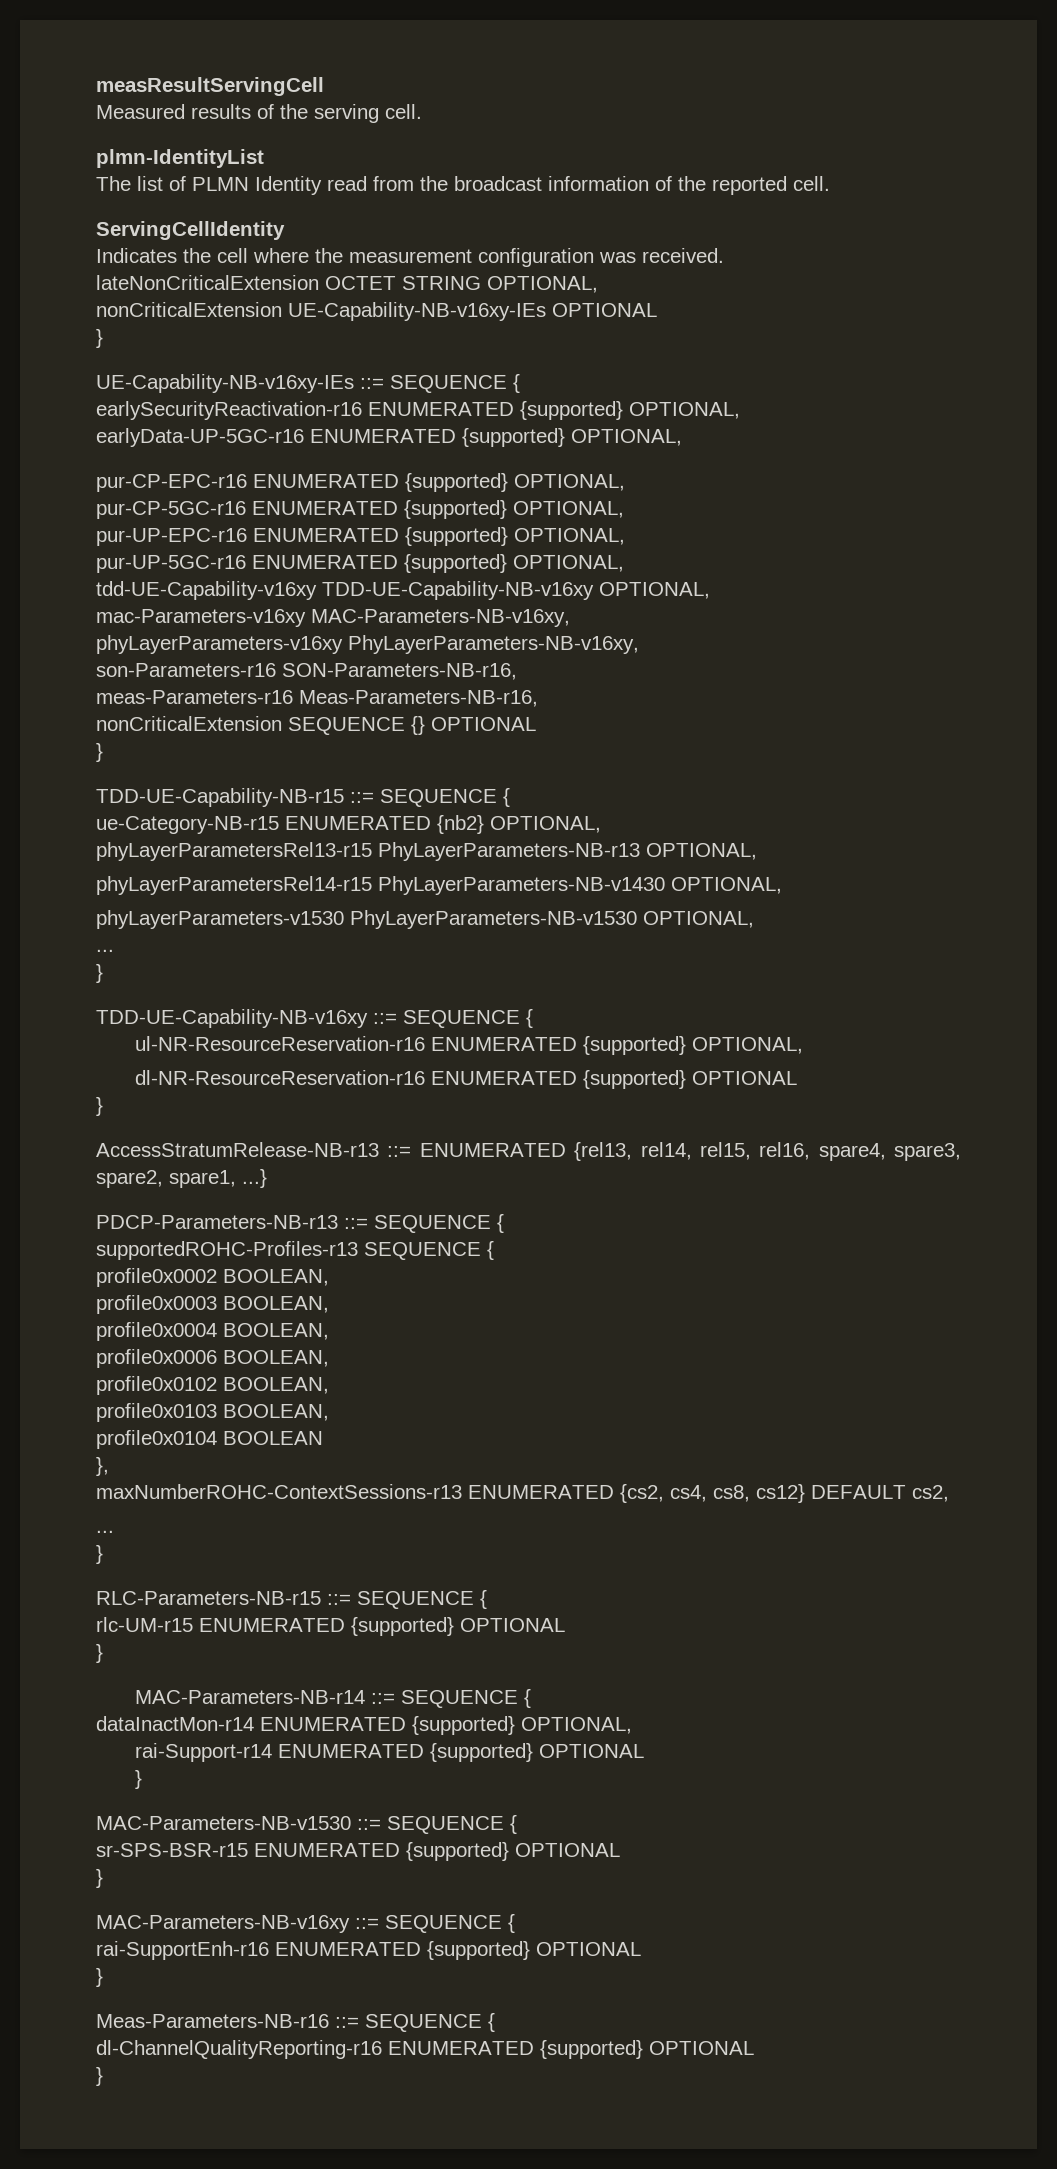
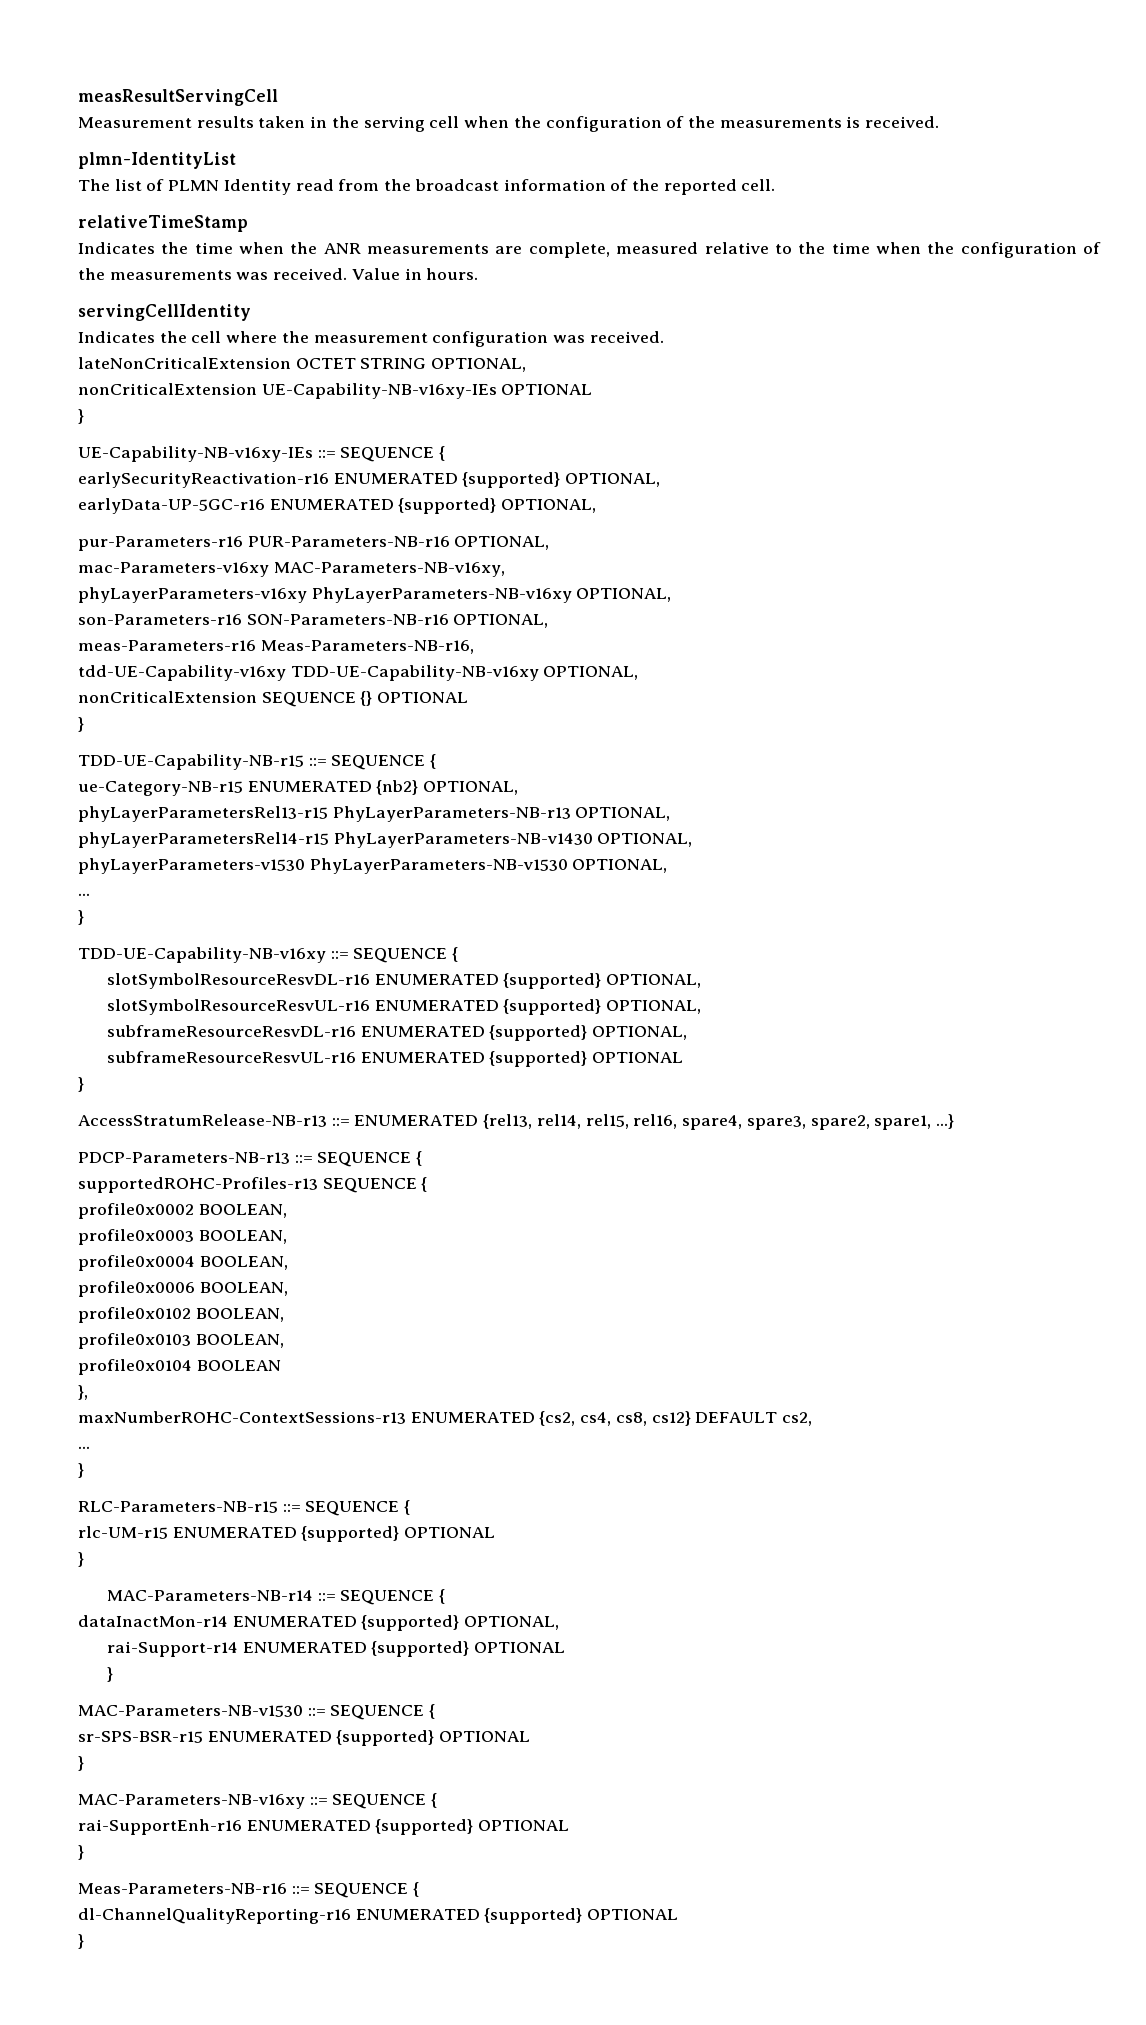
[96,104,422,123] Measured results of the serving cell. -> [78,116,940,132] Measurement results taken in the serving cell when the configuration of the measurements is received.
[96,221,285,240] ServingCellIdentity -> [78,215,248,232] [78,242,1102,258] [78,268,479,280] [78,304,251,321] relativeTimeStamp // Indicates the time when the ANR measurements are complete, measured relative to the time when the configuration of the measurements was received. Value in hours. // servingCellIdentity
[96,473,625,492] [96,500,624,519] [96,527,625,546] [96,554,624,573] [96,581,594,600] pur-CP-EPC-r16 ENUMERATED {supported} OPTIONAL, // pur-CP-5GC-r16 ENUMERATED {supported} OPTIONAL, // pur-UP-EPC-r16 ENUMERATED {supported} OPTIONAL, // pur-UP-5GC-r16 ENUMERATED {supported} OPTIONAL, // tdd-UE-Capability-v16xy TDD-UE-Capability-NB-v16xy -> [78,536,450,551] pur-Parameters-r16 PUR-Parameters-NB-r16
[348,635,639,654] PhyLayerParameters-NB-v16xy, -> [311,587,672,603] PhyLayerParameters-NB-v16xy OPTIONAL,
[282,663,517,680] SON-Parameters-NB-r16, -> [246,614,549,628] SON-Parameters-NB-r16 OPTIONAL,
(538, 698) none -> [78,665,639,681] // tdd-UE-Capability-v16xy TDD-UE-Capability-NB-v16xy OPTIONAL,
[134,1036,803,1055] [134,1070,425,1085] ul-NR-ResourceReservation-r16 ENUMERATED {supported} OPTIONAL, // dl-NR-ResourceReservation-r16 -> [106,973,702,989] [106,999,702,1015] [106,1025,688,1041] [106,1051,356,1063] slotSymbolResourceResvDL-r16 ENUMERATED {supported} OPTIONAL, // slotSymbolResourceResvUL-r16 ENUMERATED {supported} OPTIONAL, // subframeResourceResvDL-r16 ENUMERATED {supported} OPTIONAL, // subframeResourceResvUL-r16

